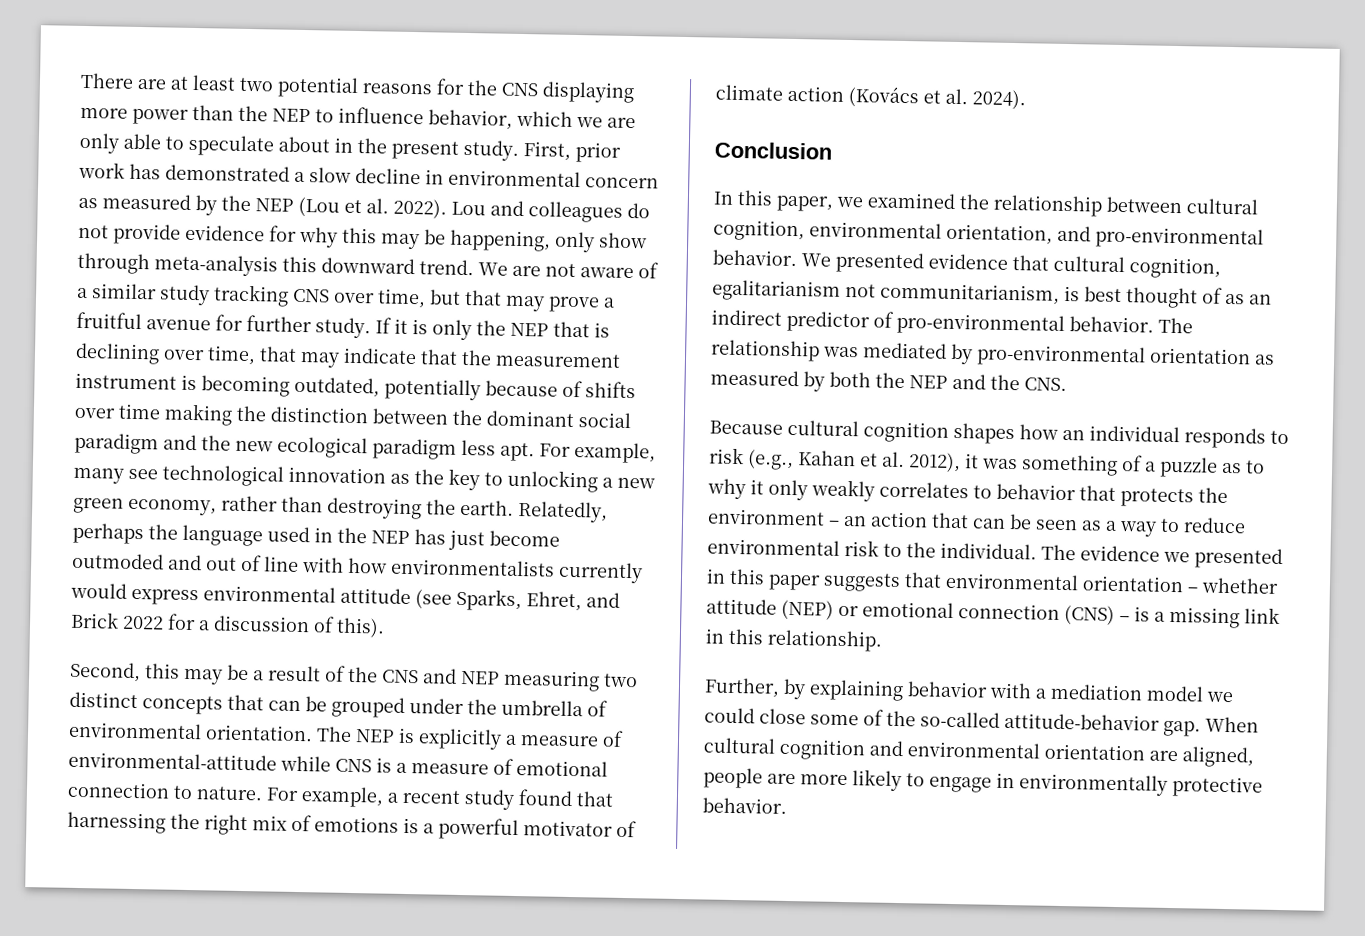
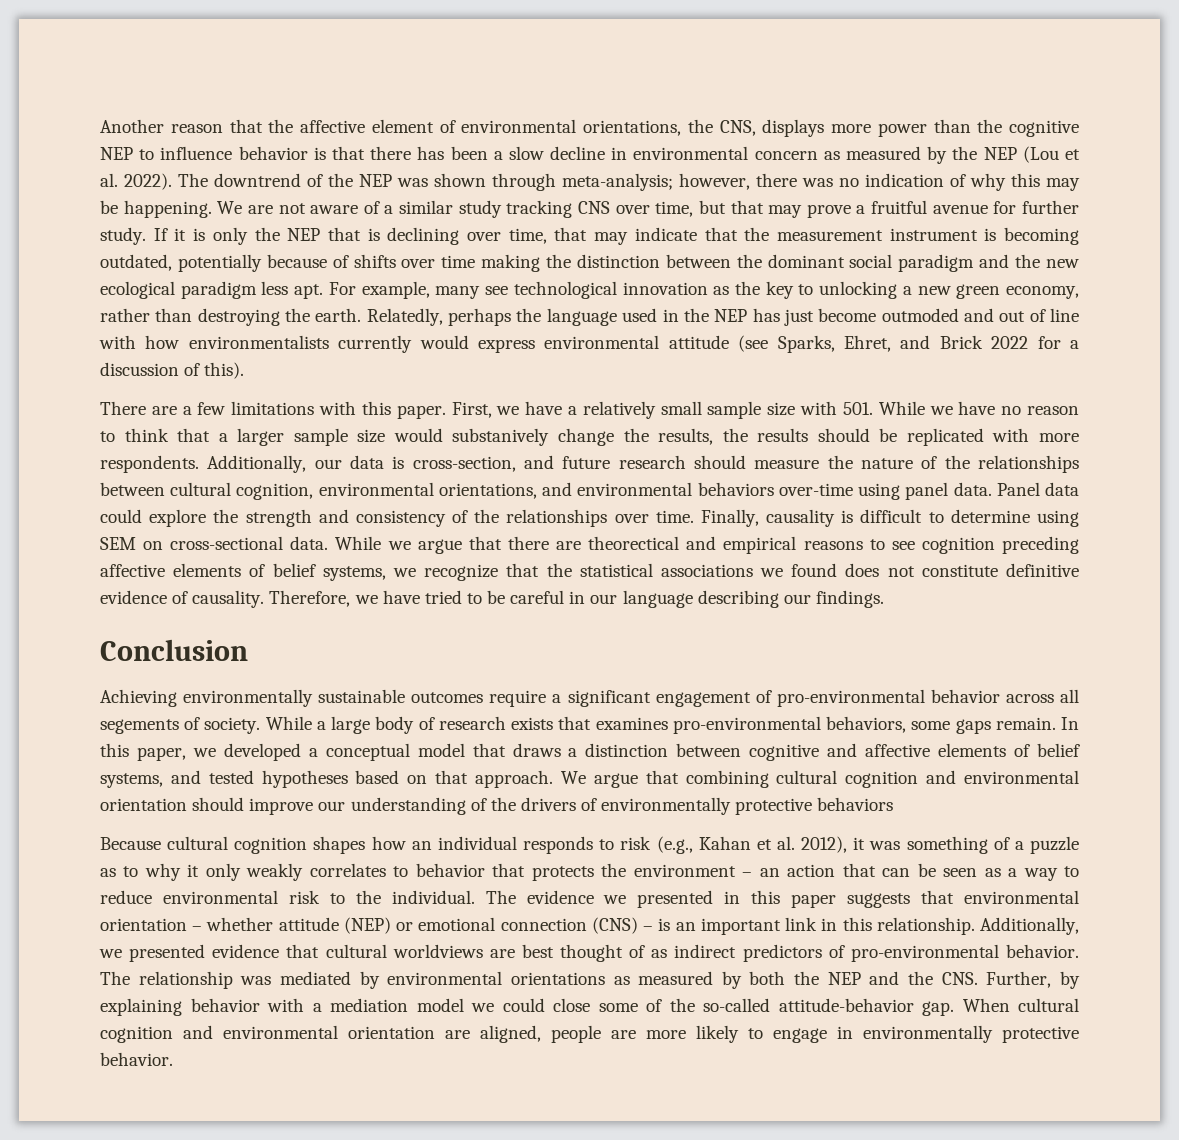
[80,72,635,104] There are at least two potential reasons for the CNS displaying -> [100,119,825,137] Another reason that the affective element of environmental orientations, the CNS, displays
(268, 113) none -> [1009,120,1079,137] cognitive
[428,109,636,130] [79,132,621,163] [78,161,290,182] behavior, which we are only able to speculate about in the present study. First, prior work has demonstrated -> [238,146,488,160] behavior is that there has been
[451,200,650,223] [78,223,647,253] [77,252,474,277] Lou and colleagues do not provide evidence for why this may be happening, only show through meta-analysis this downward trend. -> [178,173,1080,191] [100,200,212,218] The downtrend of the NEP was shown through meta-analysis; however, there was no indication of why this may be happening.
[69,661,638,692] [69,691,608,718] [68,721,624,750] [68,751,608,777] [67,781,614,810] [67,811,637,841] [715,84,1026,110] [714,141,832,160] [713,189,1259,217] [713,219,1264,250] [712,249,1221,279] [712,279,1272,309] [711,309,1193,336] [710,339,1275,368] [710,369,1067,392] Second, this may be a result of the CNS and NEP measuring two distinct concepts that can be grouped under the umbrella of environmental orientation. The NEP is explicitly a measure of environmental-attitude while CNS is a measure of emotional connection to nature. For example, a recent study found that harnessing the right mix of emotions is a powerful motivator of climate action (Kovács et al. 2024). // Conclusion // In this paper, we examined the relationship between cultural cognition, environmental orientation, and pro-environmental behavior. We presented evidence that cultural cognition, egalitarianism not communitarianism, is best thought of as an indirect predictor of pro-environmental behavior. The relationship was mediated by pro-environmental orientation as measured by both the NEP and the CNS. -> [100,401,1080,419] [100,428,1079,446] [100,455,1080,473] [100,482,1080,500] [100,509,1079,527] [100,536,1079,554] [100,563,1079,581] [100,590,884,608] [100,639,248,661] [100,689,1080,707] [100,716,1079,734] [100,743,1081,761] [100,770,1079,788] [100,797,894,815] There are a few limitations with this paper. First, we have a relatively small sample size with 501. While we have no reason to think that a larger sample size would substanively change the results, the results should be replicated with more respondents. Additionally, our data is cross-section, and future research should measure the nature of the relationships between cultural cognition, environmental orientations, and environmental behaviors over-time using panel data. Panel data could explore the strength and consistency of the relationships over time. Finally, causality is difficult to determine using SEM on cross-sectional data. While we argue that there are theorectical and empirical reasons to see cognition preceding affective elements of belief systems, we recognize that the statistical associations we found does not constitute definitive evidence of causality. Therefore, we have tried to be careful in our language describing our findings. // Conclusion // Achieving environmentally sustainable outcomes require a significant engagement of pro-environmental behavior across all segements of society. While a large body of research exists that examines pro-environmental behaviors, some gaps remain. In this paper, we developed a conceptual model that draws a distinction between cognitive and affective elements of belief systems, and tested hypotheses based on that approach. We argue that combining cultural cognition and environmental orientation should improve our understanding of the drivers of environmentally protective behaviors
[1154,606,1240,629] a missing -> [675,918,781,935] an important
(883, 640) // -> [980,917,1079,935] [99,944,1079,962] [100,971,978,989] Additionally, we presented evidence that cultural worldviews are best thought of as indirect predictors of pro-environmental behavior. The relationship was mediated by environmental orientations as measured by both the NEP and the CNS.

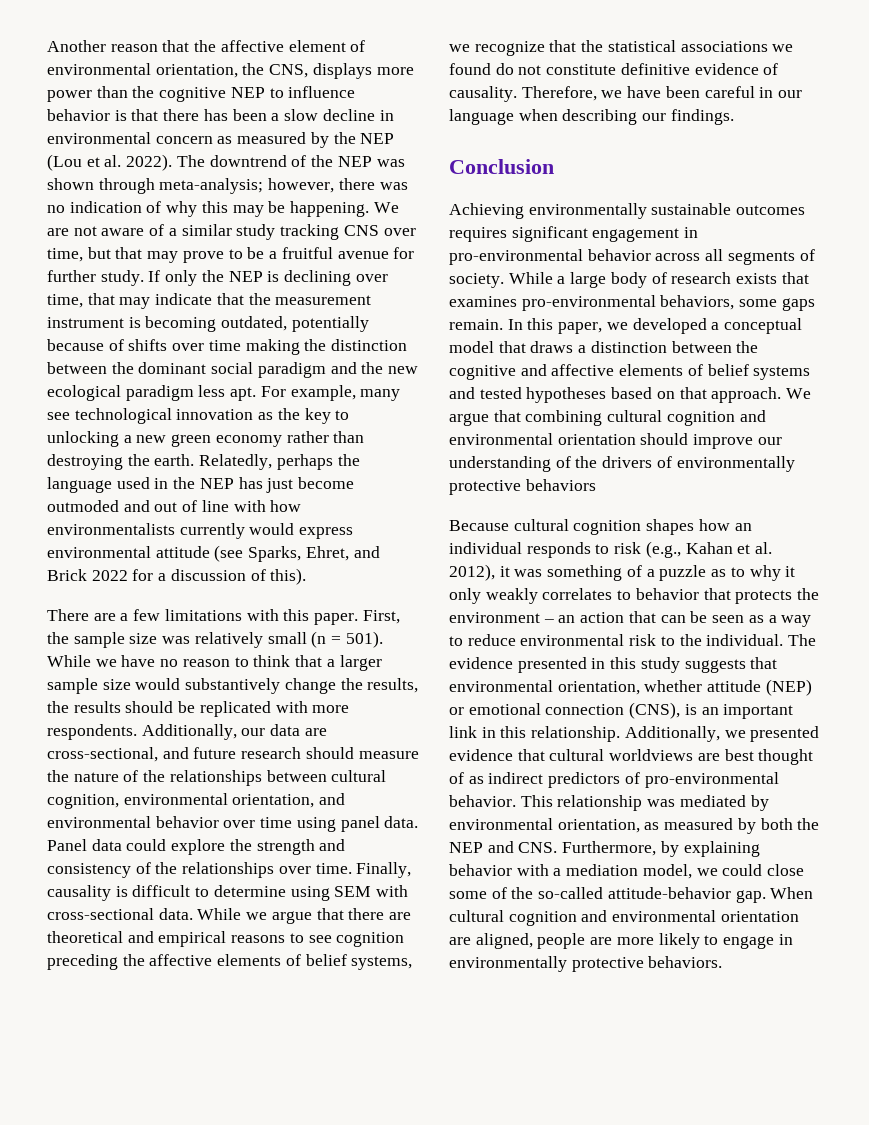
[583,120,681,136] orientations, -> [155,64,238,78] orientation,
(851, 211) none -> [228,247,265,259] to be
[174,228,206,241] it is -> (161, 276) none
[327,227,361,241] that -> (263, 276) none
[1005,286,1079,299] economy, -> [215,435,282,447] economy
[496,401,873,419] we have a relatively small sample size with 501. -> [47,631,383,648] the sample size was relatively small (n = 501).
[452,428,550,446] substanively -> [185,678,281,694] substantively
[392,456,516,472] is cross-section, -> [304,728,327,736] [47,747,158,762] are cross-sectional,
[438,482,853,499] orientations, and environmental behaviors over-time -> [232,793,346,808] [47,816,293,828] orientation, and environmental behavior over time
[143,541,164,550] on -> [376,885,409,897] with
[588,536,680,550] theorectical -> [47,931,123,943] theoretical
(1079, 545) none -> [122,954,145,966] the
[845,563,880,577] does -> [495,63,514,75] do
[424,590,506,604] tried to be -> [665,86,700,98] been
(693, 599) none -> [518,109,558,121] when
[489,690,562,707] require a -> [449,227,507,242] requires
[755,690,772,703] of -> [684,227,699,238] in
[100,719,179,734] segements -> [727,251,795,265] segments
(742, 750) none -> [736,341,759,353] the
[100,773,163,788] systems, -> [753,366,811,380] systems
[603,895,627,904] we -> (513, 663) none
[791,894,837,908] paper -> [640,657,680,673] study
[100,918,203,931] orientation – -> [557,681,640,695] orientation,
[591,917,654,934] (CNS) – -> [629,702,681,719] (CNS),
[100,971,130,985] The -> [520,795,553,807] This
[510,972,605,985] orientations -> [557,819,640,833] orientation,
[908,971,1052,988] the CNS. Further, -> [518,841,657,856] CNS. Furthermore,
[416,998,464,1012] model -> [642,864,692,879] model,
[100,1052,173,1066] behavior. -> [648,956,723,968] behaviors.

